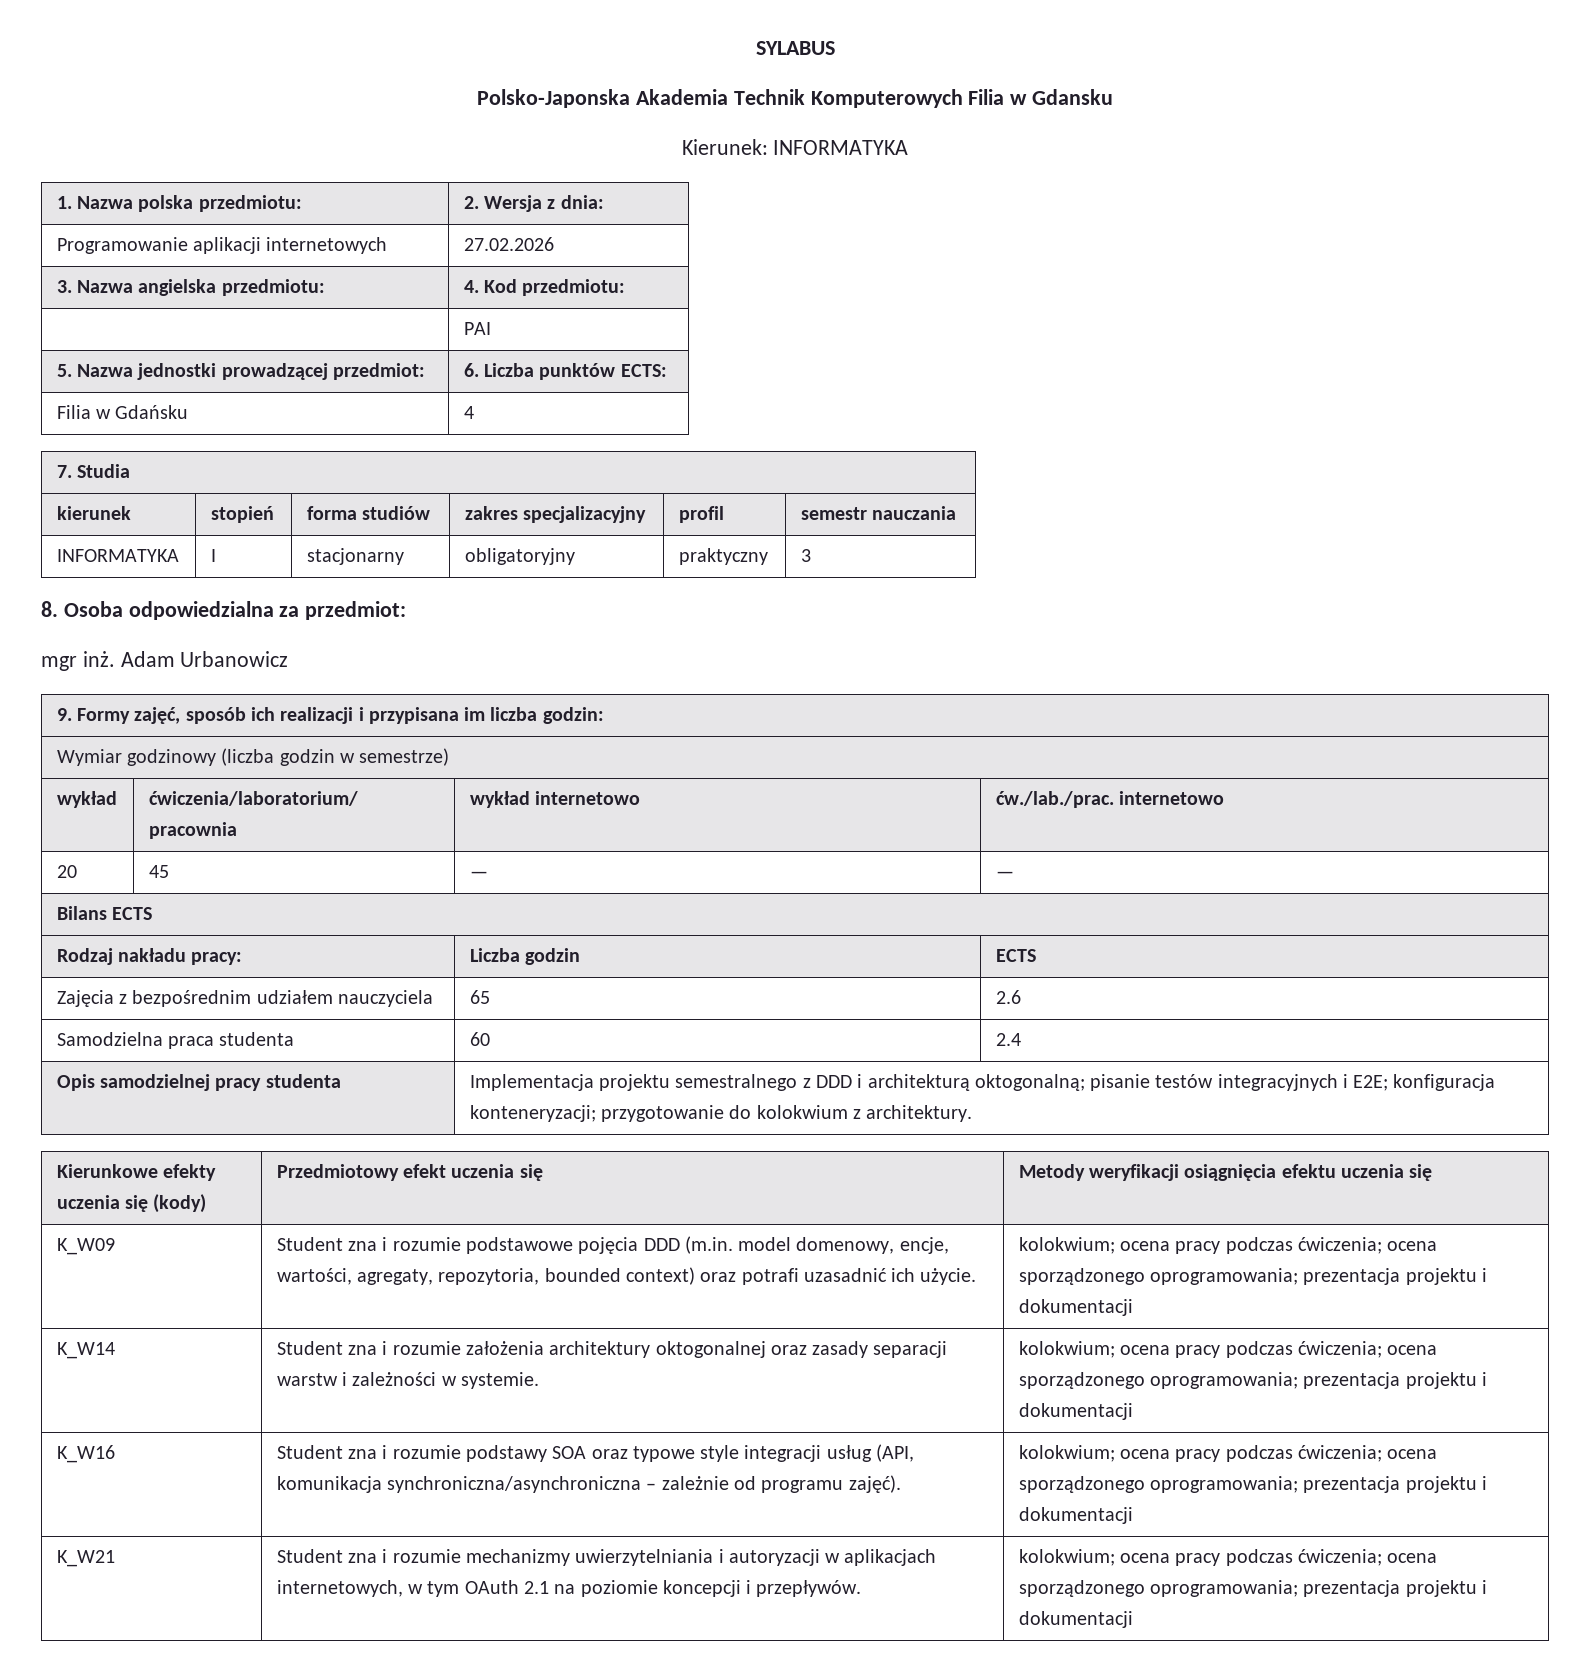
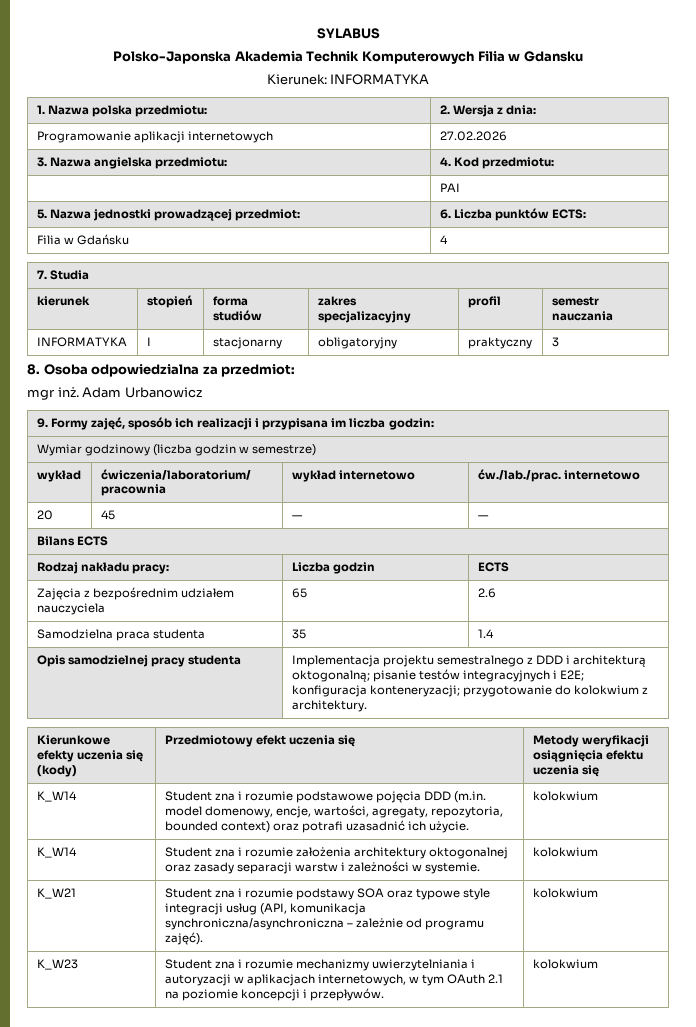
[469,1032,490,1046] [995,1033,1021,1046] 60 | 2.4 -> [291,629,306,639] [477,629,494,638] 35 | 1.4
[56,1238,115,1255] K_W09 -> [36,791,77,802] K_W14
[1018,1237,1438,1254] [1018,1268,1487,1285] [1018,1299,1133,1316] kolokwium; ocena pracy podczas ćwiczenia; ocena sporządzonego oprogramowania; prezentacja projektu i dokumentacji -> [532,791,598,801] kolokwium
[1018,1341,1438,1358] [1018,1372,1487,1389] [1018,1403,1133,1420] [56,1445,115,1463] kolokwium; ocena pracy podczas ćwiczenia; ocena sporządzonego oprogramowania; prezentacja projektu i dokumentacji // K_W16 -> [532,847,598,857] [36,888,76,899] kolokwium // K_W21
[1018,1445,1438,1462] [1018,1476,1487,1493] [1018,1507,1133,1524] [56,1550,115,1567] kolokwium; ocena pracy podczas ćwiczenia; ocena sporządzonego oprogramowania; prezentacja projektu i dokumentacji // K_W21 -> [532,888,598,898] [36,959,78,970] kolokwium // K_W23
[1018,1549,1438,1566] [1018,1580,1487,1597] [1018,1611,1133,1628] kolokwium; ocena pracy podczas ćwiczenia; ocena sporządzonego oprogramowania; prezentacja projektu i dokumentacji -> [532,959,598,969] kolokwium

